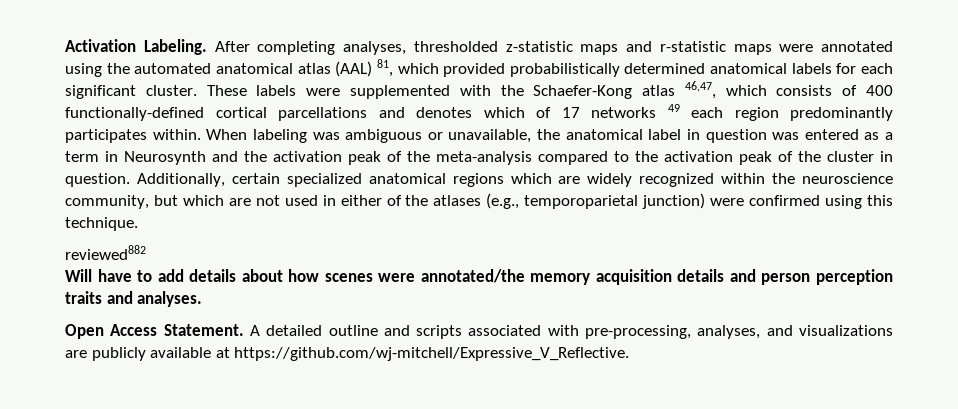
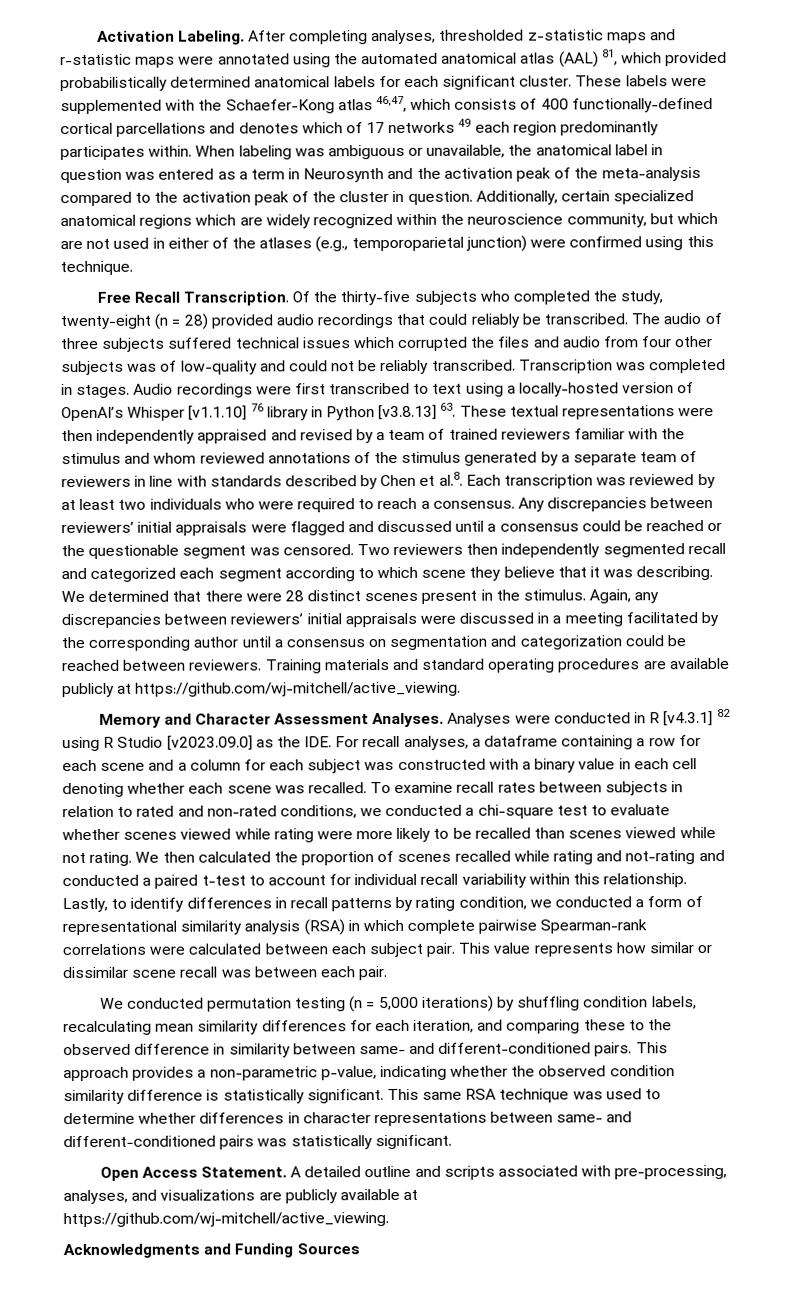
[65,245,146,260] [65,269,893,285] [65,291,203,307] reviewed882 // Will have to add details about how scenes were annotated/the memory acquisition details and person perception traits and analyses. -> [96,290,664,306] [60,312,722,330] [61,336,714,352] [61,358,727,376] [61,382,695,399] [61,402,715,422] [61,428,686,444] [61,451,698,466] [61,471,716,490] [61,497,714,513] [61,520,723,536] [61,542,726,559] [61,565,714,582] [61,589,660,604] [61,611,720,629] [61,635,687,651] [62,657,730,674] [62,681,462,698] [98,708,731,728] [62,735,701,752] [62,758,697,774] [62,781,684,798] [62,804,671,819] [62,826,716,843] [62,849,725,866] [62,873,688,889] [62,896,703,913] [62,919,648,936] [62,942,713,958] [62,966,389,981] [99,995,697,1013] [63,1019,673,1036] [63,1042,668,1058] [63,1065,675,1082] [63,1088,662,1105] [63,1111,633,1127] [63,1134,452,1150] Free Recall Transcription. Of the thirty-five subjects who completed the study, twenty-eight (n = 28) provided audio recordings that could reliably be transcribed. The audio of three subjects suffered technical issues which corrupted the files and audio from four other subjects was of low-quality and could not be reliably transcribed. Transcription was completed in stages. Audio recordings were first transcribed to text using a locally-hosted version of OpenAI’s Whisper [v1.1.10] 76 library in Python [v3.8.13] 63. These textual representations were then independently appraised and revised by a team of trained reviewers familiar with the stimulus and whom reviewed annotations of the stimulus generated by a separate team of reviewers in line with standards described by Chen et al.8. Each transcription was reviewed by at least two individuals who were required to reach a consensus. Any discrepancies between reviewers’ initial appraisals were flagged and discussed until a consensus could be reached or the questionable segment was censored. Two reviewers then independently segmented recall and categorized each segment according to which scene they believe that it was describing. We determined that there were 28 distinct scenes present in the stimulus. Again, any discrepancies between reviewers’ initial appraisals were discussed in a meeting facilitated by the corresponding author until a consensus on segmentation and categorization could be reached between reviewers. Training materials and standard operating procedures are available publicly at https://github.com/wj-mitchell/active_viewing. // Memory and Character Assessment Analyses. Analyses were conducted in R [v4.3.1] 82 using R Studio [v2023.09.0] as the IDE. For recall analyses, a dataframe containing a row for each scene and a column for each subject was constructed with a binary value in each cell denoting whether each scene was recalled. To examine recall rates between subjects in relation to rated and non-rated conditions, we conducted a chi-square test to evaluate whether scenes viewed while rating were more likely to be recalled than scenes viewed while not rating. We then calculated the proportion of scenes recalled while rating and not-rating and conducted a paired t-test to account for individual recall variability within this relationship. Lastly, to identify differences in recall patterns by rating condition, we conducted a form of representational similarity analysis (RSA) in which complete pairwise Spearman-rank correlations were calculated between each subject pair. This value represents how similar or dissimilar scene recall was between each pair. // We conducted permutation testing (n = 5,000 iterations) by shuffling condition labels, recalculating mean similarity differences for each iteration, and comparing these to the observed difference in similarity between same- and different-conditioned pairs. This approach provides a non-parametric p-value, indicating whether the observed condition similarity difference is statistically significant. This same RSA technique was used to determine whether differences in character representations between same- and different-conditioned pairs was statistically significant.
[234,347,630,361] https://github.com/wj-mitchell/Expressive_V_Reflective. -> [63,1212,389,1228] [63,1243,360,1259] https://github.com/wj-mitchell/active_viewing. // Acknowledgments and Funding Sources

